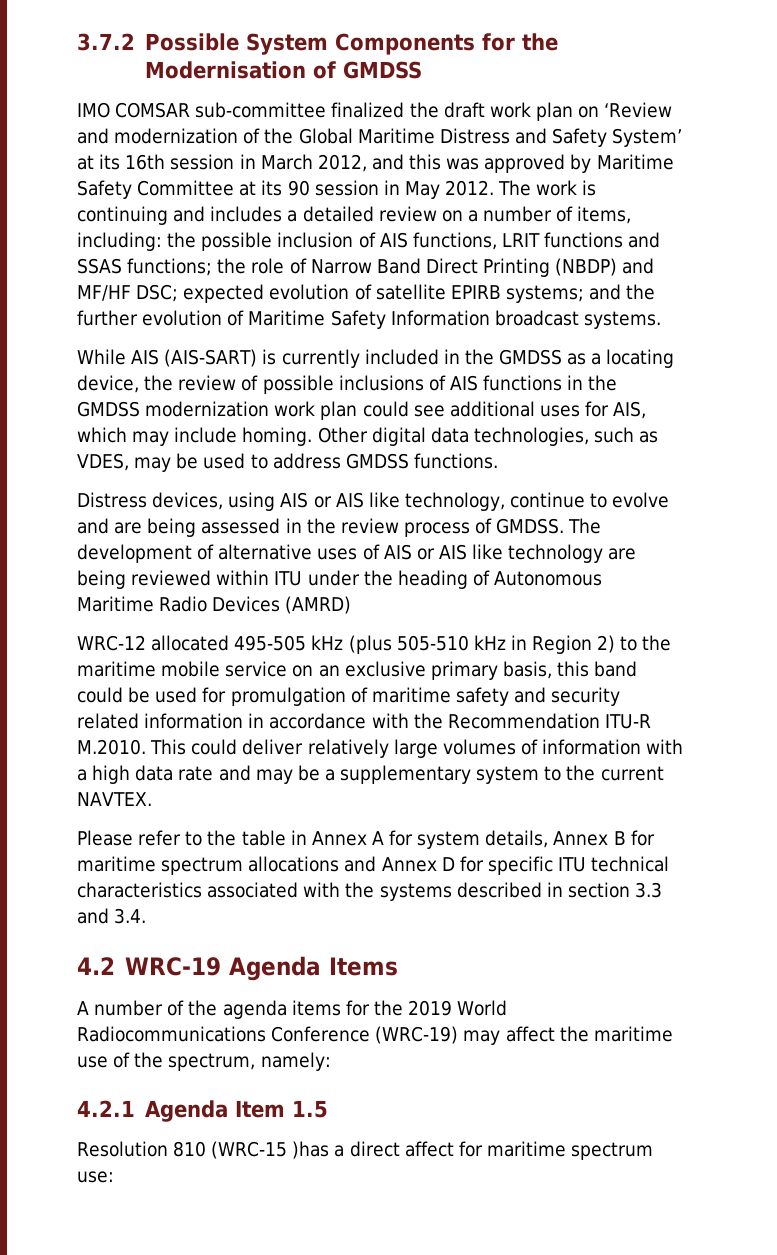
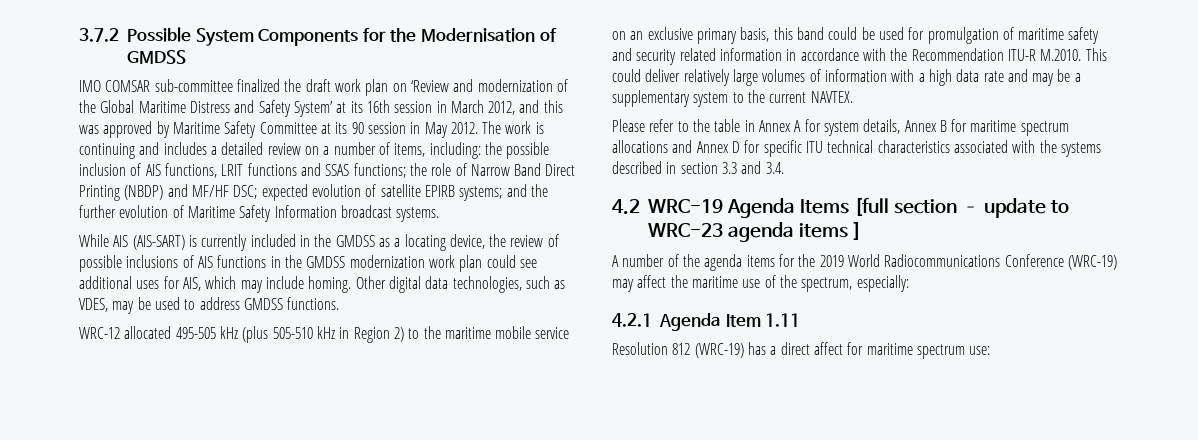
[77,492,670,511] [77,518,602,537] [77,544,637,563] [77,570,603,589] [77,596,352,614] // Distress devices, using AIS or AIS like technology, continue to evolve and are being assessed in the review process of GMDSS. The development of alternative uses of AIS or AIS like technology are being reviewed within ITU under the heading of Autonomous Maritime Radio Devices (AMRD) -> (340, 303) none
(398, 966) none -> [853,197,1069,218] [648,221,861,242] [full section – update to WRC-23 agenda items ]
[260,1052,331,1071] namely: -> [856,275,909,292] especially:
[291,1100,328,1118] 1.5 -> [765,313,801,327] 1.11
[173,1141,330,1159] 810 (WRC-15 )has -> [672,342,766,358] 812 (WRC-19) has

